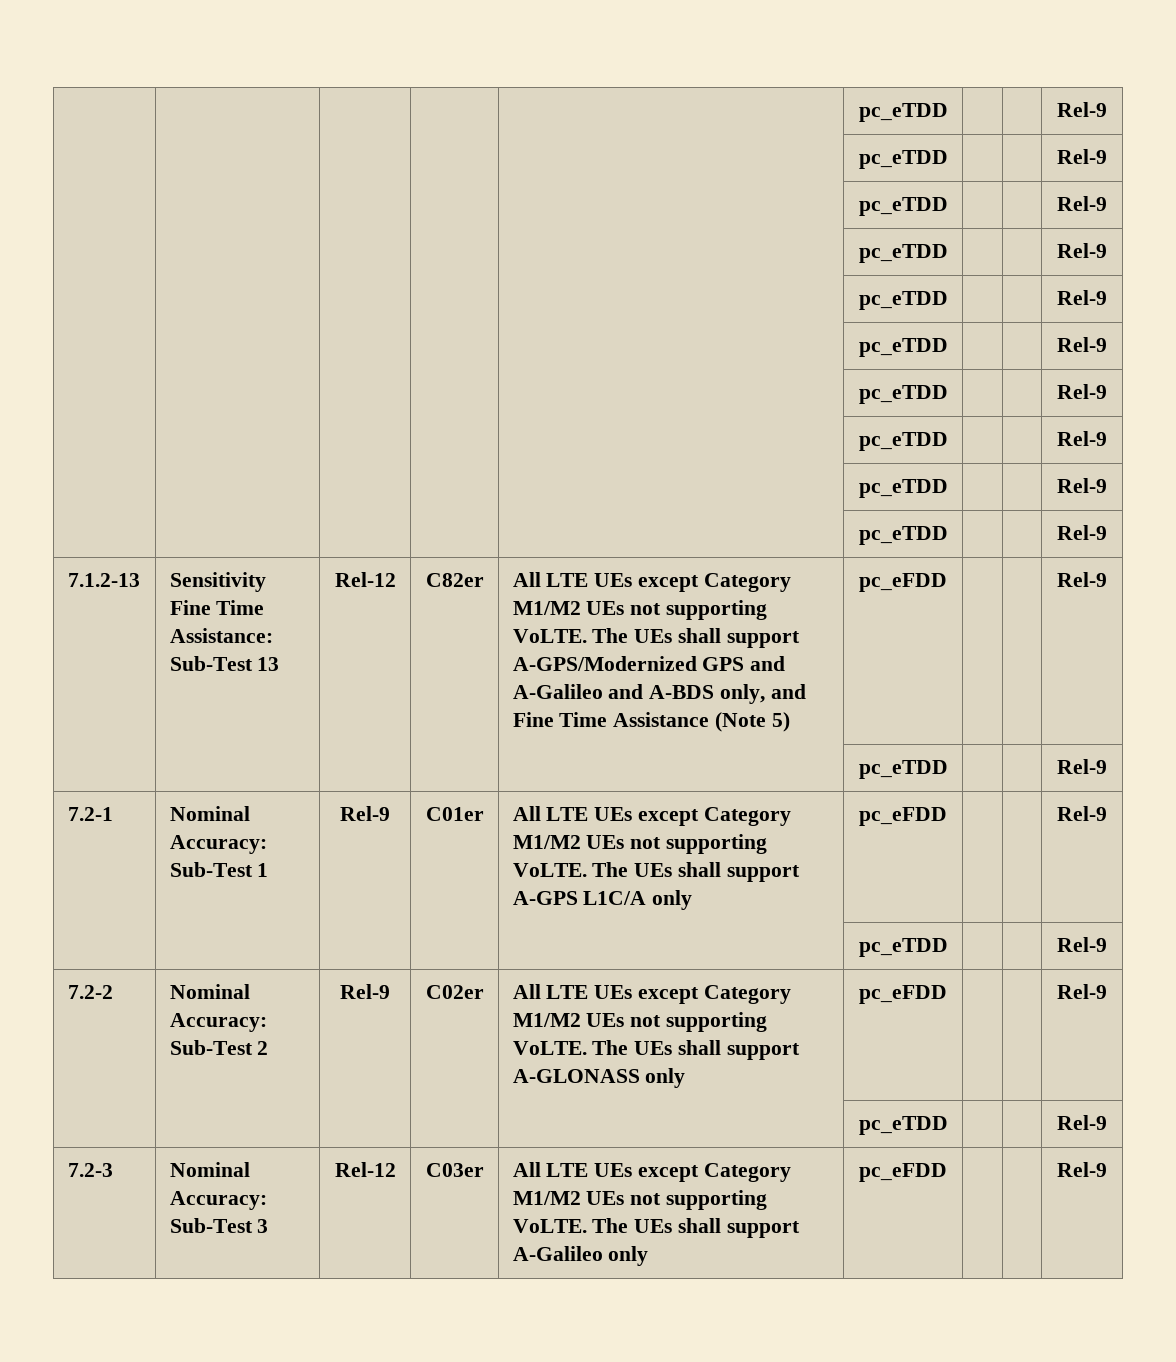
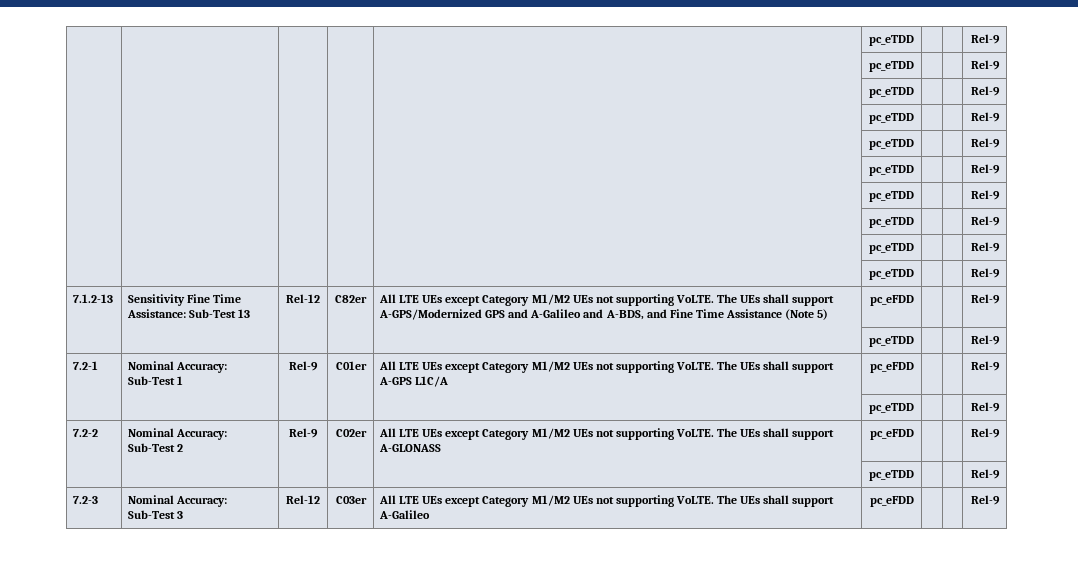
[649,684,765,704] A-BDS only, -> [605,310,644,320] A-BDS,
[652,890,693,910] only -> (449, 381) none
[645,1068,686,1088] only -> (442, 448) none
[608,1246,649,1266] only -> (431, 514) none

